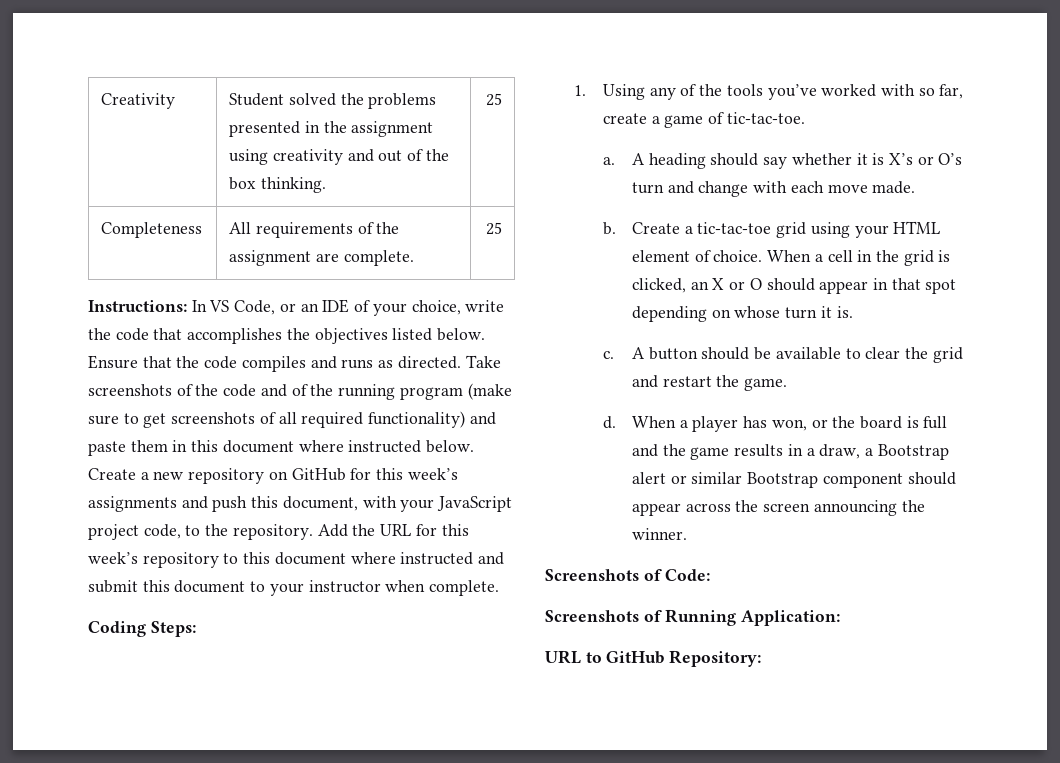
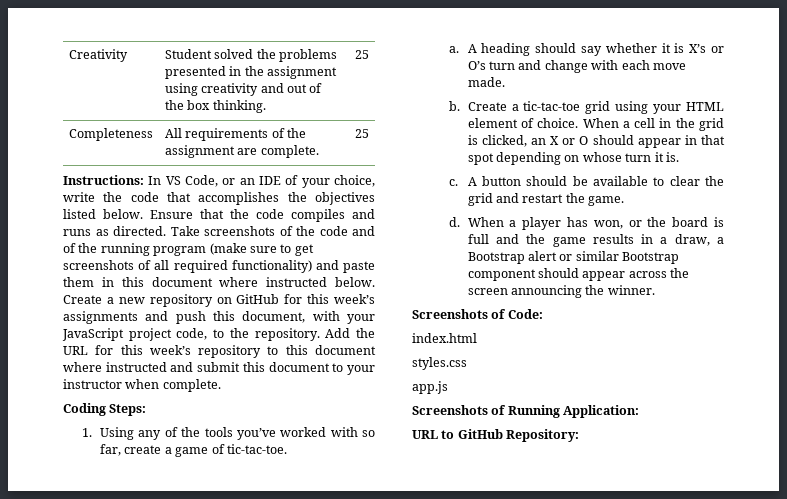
(711, 575) none -> [412,333,477,343] [412,357,467,370] [412,381,448,394] // index.html // styles.css // app.js

